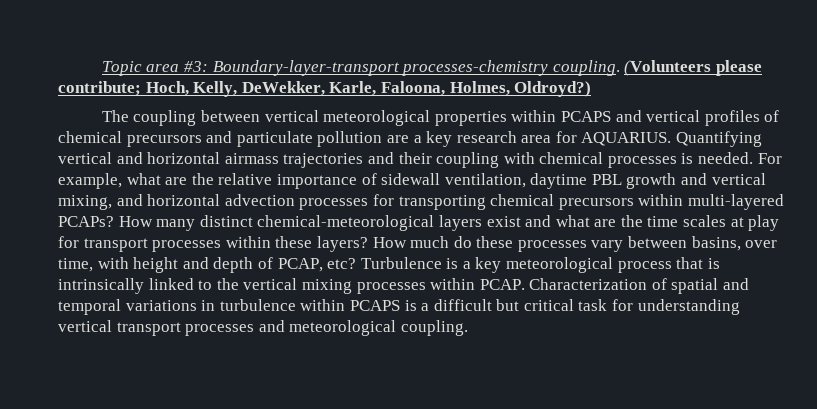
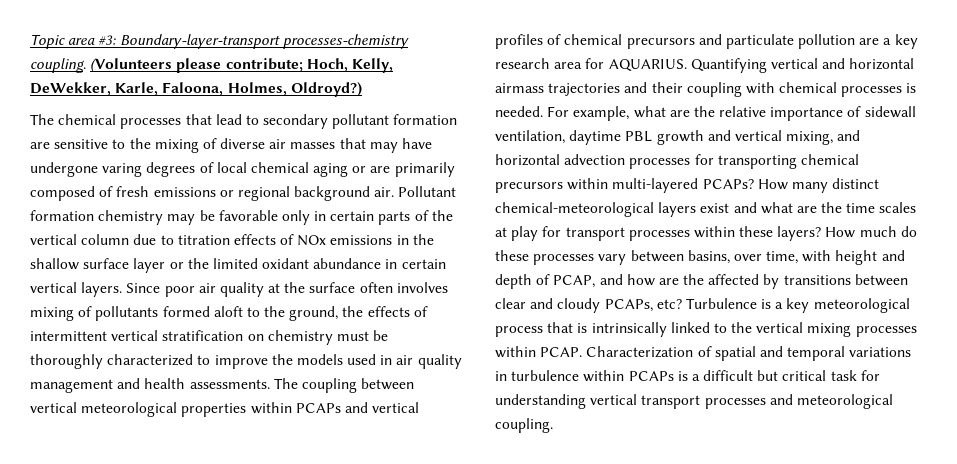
(129, 116) none -> [58,114,458,129] [30,138,433,153] [30,162,455,177] [30,186,457,201] [30,210,453,225] [30,234,434,246] [30,258,446,273] [30,282,448,297] [30,306,428,321] [30,330,389,345] [30,354,462,369] [30,378,298,393] chemical processes that lead to secondary pollutant formation are sensitive to the mixing of diverse air masses that may have undergone varing degrees of local chemical aging or are primarily composed of fresh emissions or regional background air. Pollutant formation chemistry may be favorable only in certain parts of the vertical column due to titration effects of NOx emissions in the shallow surface layer or the limited oxidant abundance in certain vertical layers. Since poor air quality at the surface often involves mixing of pollutants formed aloft to the ground, the effects of intermittent vertical stratification on chemistry must be thoroughly characterized to improve the models used in air quality management and health assessments. The
[560,111,611,122] PCAPS -> [295,403,341,413] PCAPs
(323, 265) none -> [599,274,908,289] [495,298,653,313] and how are the affected by transitions between clear and cloudy PCAPs,
[349,300,400,311] PCAPS -> [628,371,674,381] PCAPs

